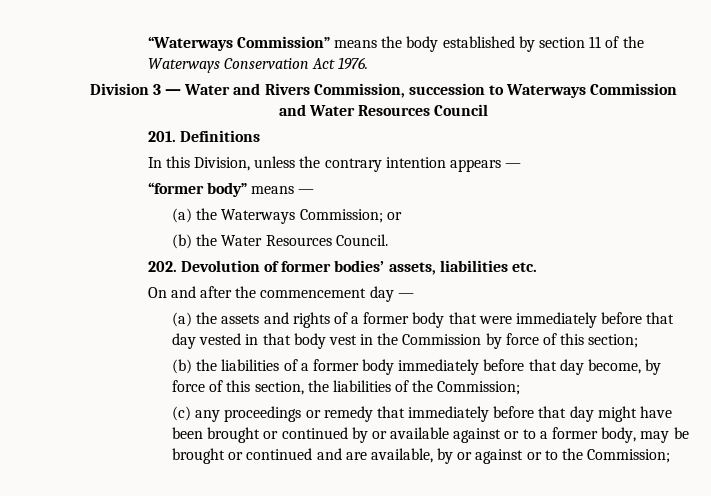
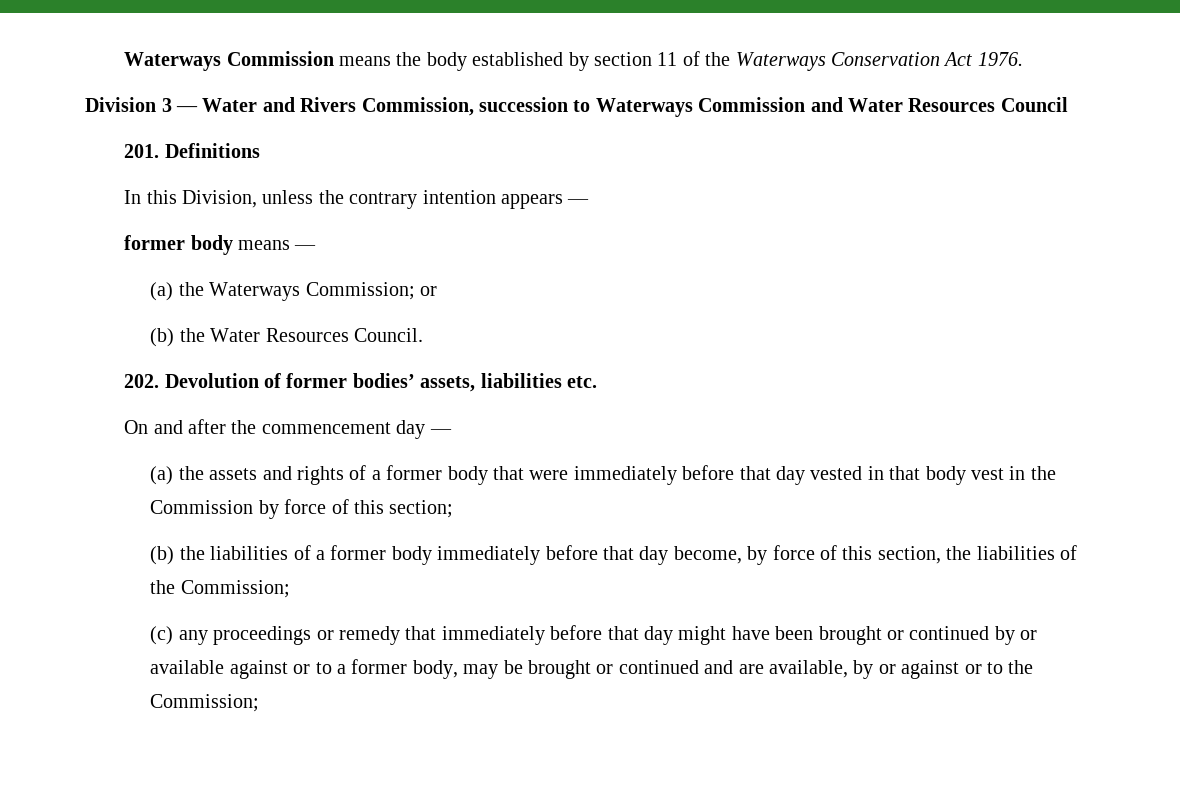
[147,36,330,51] “Waterways Commission” -> [124,51,334,71] Waterways Commission
[147,182,247,197] “former body” -> [124,235,233,255] former body

